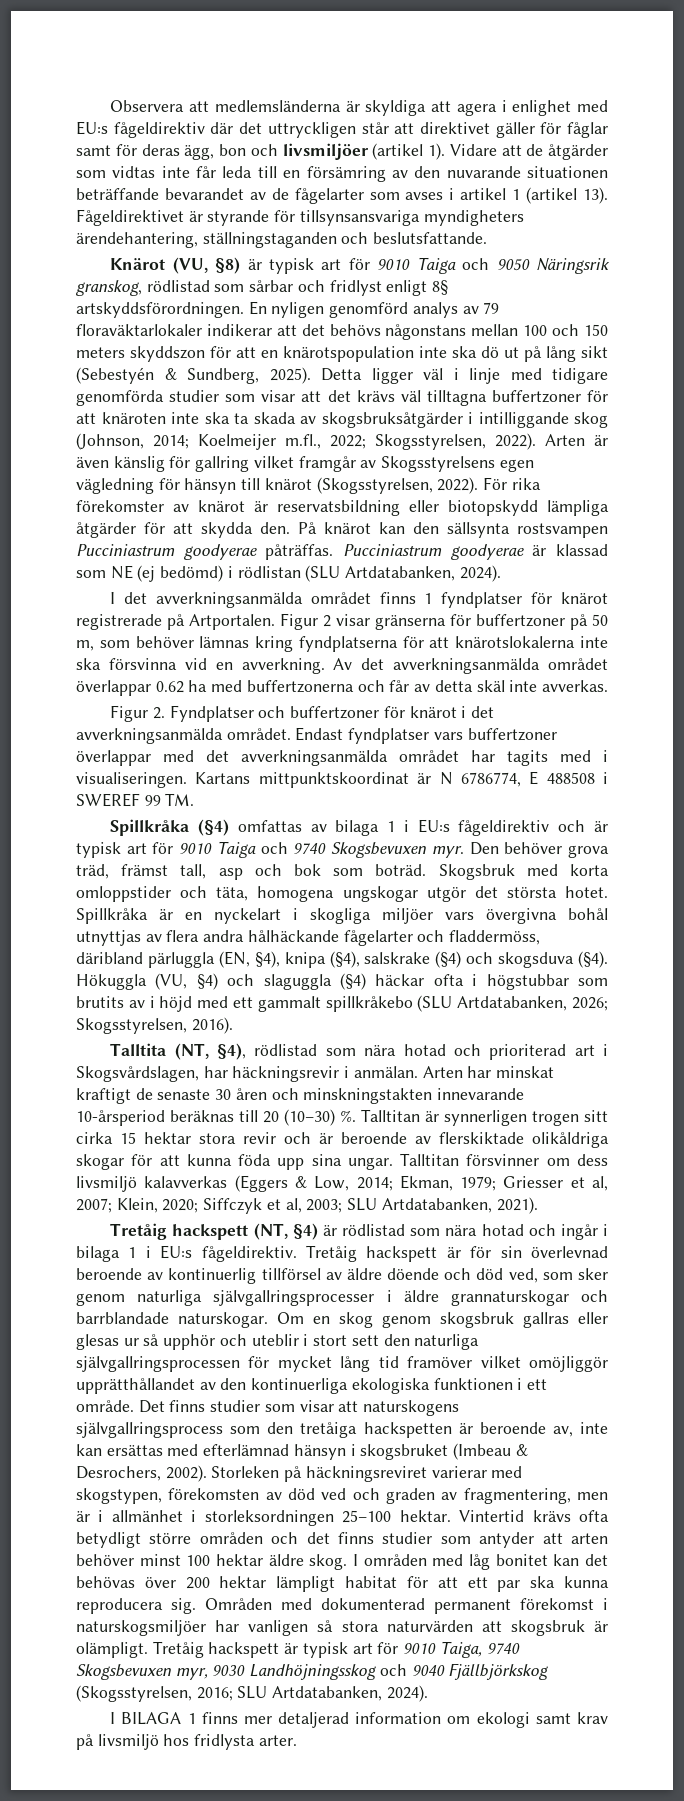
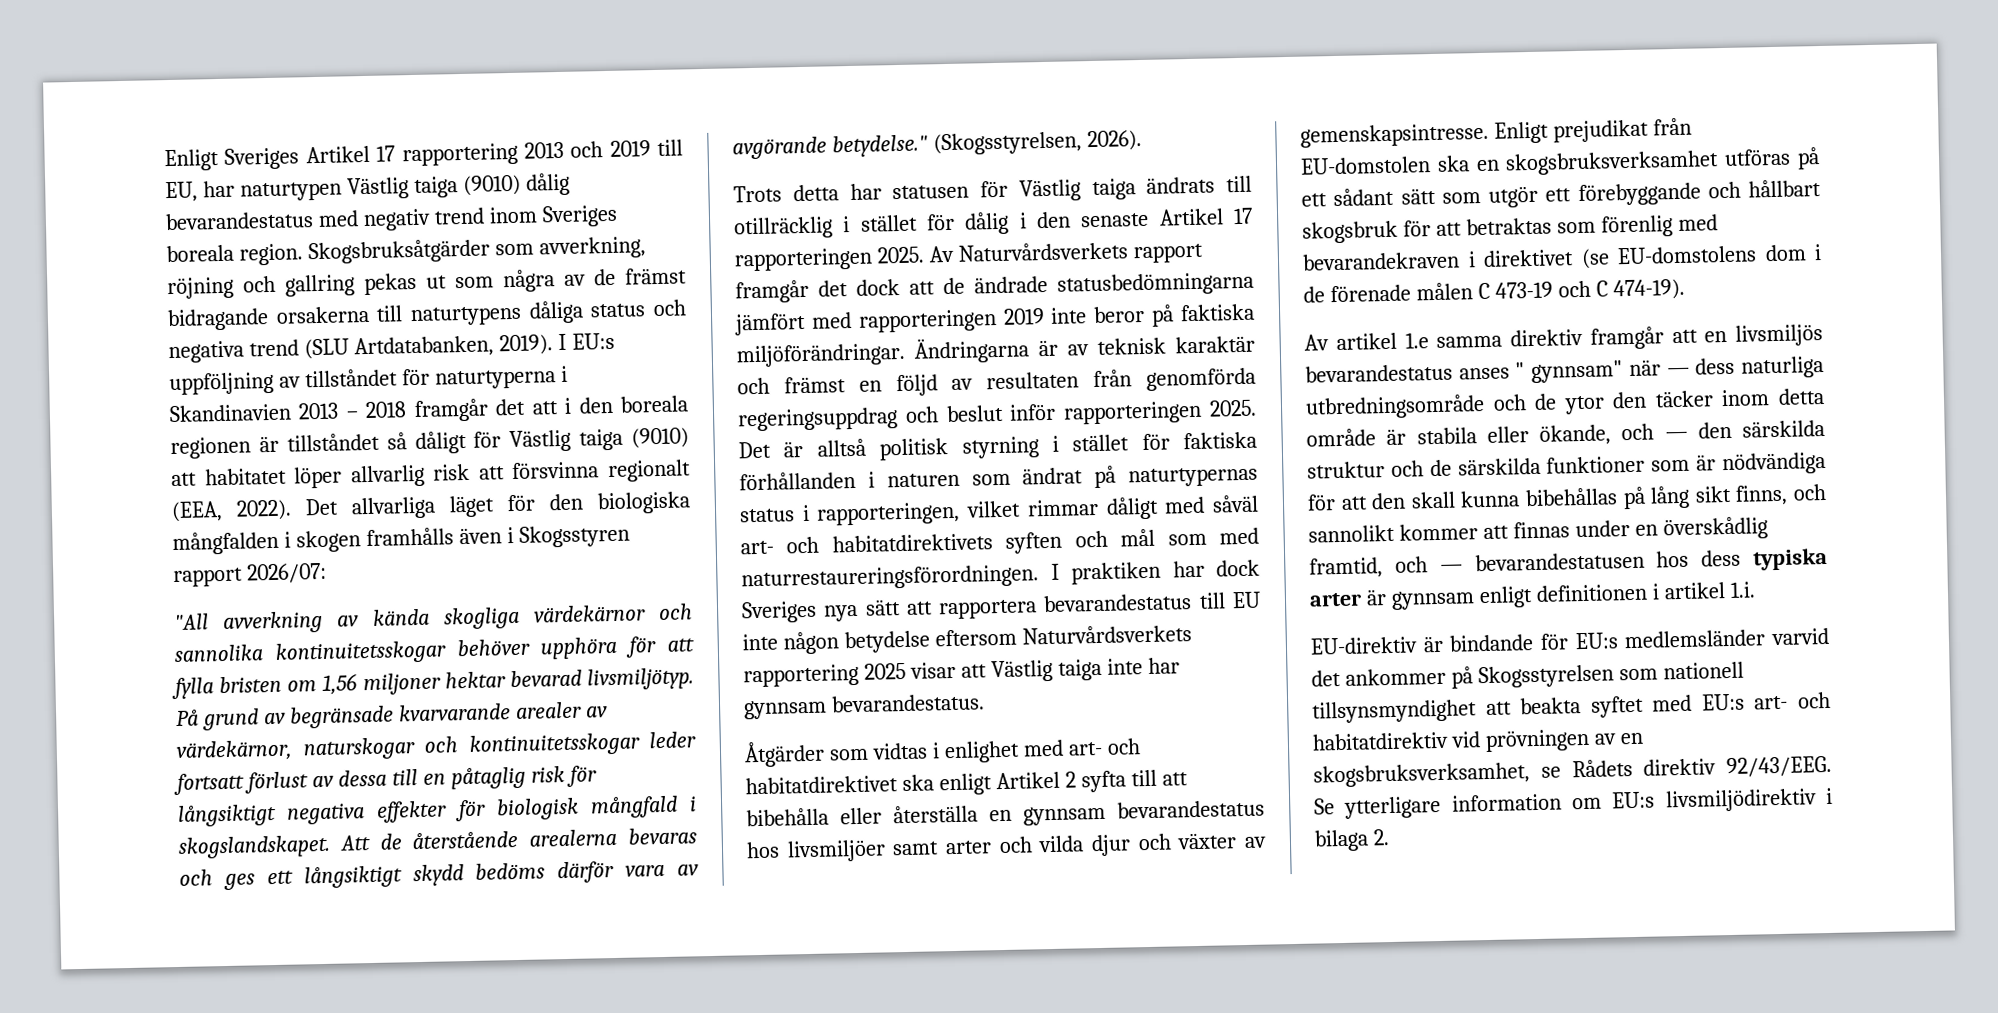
[110,100,608,116] [76,121,608,138] [76,143,608,160] [76,166,608,182] [76,187,609,204] [76,209,524,226] [76,232,488,248] [110,257,610,274] [76,280,449,296] [76,301,500,318] [76,324,609,340] [76,346,608,362] [76,367,608,384] [76,390,609,406] [76,412,608,428] [76,433,608,450] [76,456,534,472] [76,477,541,494] [76,500,609,516] [76,522,608,538] [76,544,609,560] [76,565,501,582] [110,592,608,608] [76,613,608,630] [76,636,608,652] [76,658,608,674] [76,680,608,696] [110,705,495,722] [76,727,557,744] [76,750,608,766] [76,771,608,788] [76,793,195,807] [110,819,608,836] [76,841,609,858] [76,864,609,880] [76,886,608,902] [76,908,608,924] [76,930,541,946] [76,951,608,968] [76,973,608,990] [76,995,608,1012] [76,1017,233,1034] [110,1043,609,1060] [76,1066,555,1082] [76,1088,525,1104] [76,1109,608,1126] [76,1132,609,1148] [76,1153,608,1170] [76,1175,609,1192] [76,1197,538,1214] [110,1223,608,1240] [76,1245,608,1262] [76,1268,608,1284] [76,1290,609,1306] [76,1312,608,1328] [76,1334,480,1350] [76,1356,609,1372] [76,1378,548,1394] [76,1400,460,1416] [76,1422,608,1438] [76,1443,528,1460] [76,1465,523,1482] [76,1488,608,1504] [76,1510,609,1526] [76,1532,608,1548] [76,1554,608,1570] [76,1576,609,1592] [76,1598,608,1614] [76,1620,608,1636] [76,1641,520,1658] [76,1663,549,1680] [76,1685,428,1702] [110,1712,608,1728] [76,1734,297,1750] Observera att medlemsländerna är skyldiga att agera i enlighet med EU:s fågeldirektiv där det uttryckligen står att direktivet gäller för fåglar samt för deras ägg, bon och livsmiljöer (artikel 1). Vidare att de åtgärder som vidtas inte får leda till en försämring av den nuvarande situationen beträffande bevarandet av de fågelarter som avses i artikel 1 (artikel 13). Fågeldirektivet är styrande för tillsynsansvariga myndigheters ärendehantering, ställningstaganden och beslutsfattande. // Knärot (VU, §8) är typisk art för 9010 Taiga och 9050 Näringsrik granskog, rödlistad som sårbar och fridlyst enligt 8§ artskyddsförordningen. En nyligen genomförd analys av 79 floraväktarlokaler indikerar att det behövs någonstans mellan 100 och 150 meters skyddszon för att en knärotspopulation inte ska dö ut på lång sikt (Sebestyén & Sundberg, 2025). Detta ligger väl i linje med tidigare genomförda studier som visar att det krävs väl tilltagna buffertzoner för att knäroten inte ska ta skada av skogsbruksåtgärder i intilliggande skog (Johnson, 2014; Koelmeijer m.fl., 2022; Skogsstyrelsen, 2022). Arten är även känslig för gallring vilket framgår av Skogsstyrelsens egen vägledning för hänsyn till knärot (Skogsstyrelsen, 2022). För rika förekomster av knärot är reservatsbildning eller biotopskydd lämpliga åtgärder för att skydda den. På knärot kan den sällsynta rostsvampen Pucciniastrum goodyerae påträffas. Pucciniastrum goodyerae är klassad som NE (ej bedömd) i rödlistan (SLU Artdatabanken, 2024). // I det avverkningsanmälda området finns 1 fyndplatser för knärot registrerade på Artportalen. Figur 2 visar gränserna för buffertzoner på 50 m, som behöver lämnas kring fyndplatserna för att knärotslokalerna inte ska försvinna vid en avverkning. Av det avverkningsanmälda området överlappar 0.62 ha med buffertzonerna och får av detta skäl inte avverkas. // Figur 2. Fyndplatser och buffertzoner för knärot i det avverkningsanmälda området. Endast fyndplatser vars buffertzoner överlappar med det avverkningsanmälda området har tagits med i visualiseringen. Kartans mittpunktskoordinat är N 6786774, E 488508 i SWEREF 99 TM. // Spillkråka (§4) omfattas av bilaga 1 i EU:s fågeldirektiv och är typisk art för 9010 Taiga och 9740 Skogsbevuxen myr. Den behöver grova träd, främst tall, asp och bok som boträd. Skogsbruk med korta omloppstider och täta, homogena ungskogar utgör det största hotet. Spillkråka är en nyckelart i skogliga miljöer vars övergivna bohål utnyttjas av flera andra hålhäckande fågelarter och fladdermöss, däribland pärluggla (EN, §4), knipa (§4), salskrake (§4) och skogsduva (§4). Hökuggla (VU, §4) och slaguggla (§4) häckar ofta i högstubbar som brutits av i höjd med ett gammalt spillkråkebo (SLU Artdatabanken, 2026; Skogsstyrelsen, 2016). // Talltita (NT, §4), rödlistad som nära hotad och prioriterad art i Skogsvårdslagen, har häckningsrevir i anmälan. Arten har minskat kraftigt de senaste 30 åren och minskningstakten innevarande 10-årsperiod beräknas till 20 (10–30) %. Talltitan är synnerligen trogen sitt cirka 15 hektar stora revir och är beroende av flerskiktade olikåldriga skogar för att kunna föda upp sina ungar. Talltitan försvinner om dess livsmiljö kalavverkas (Eggers & Low, 2014; Ekman, 1979; Griesser et al, 2007; Klein, 2020; Siffczyk et al, 2003; SLU Artdatabanken, 2021). // Tretåig hackspett (NT, §4) är rödlistad som nära hotad och ingår i bilaga 1 i EU:s fågeldirektiv. Tretåig hackspett är för sin överlevnad beroende av kontinuerlig tillförsel av äldre döende och död ved, som sker genom naturliga självgallringsprocesser i äldre grannaturskogar och barrblandade naturskogar. Om en skog genom skogsbruk gallras eller glesas ur så upphör och uteblir i stort sett den naturliga självgallringsprocessen för mycket lång tid framöver vilket omöjliggör upprätthållandet av den kontinuerliga ekologiska funktionen i ett område. Det finns studier som visar att naturskogens självgallringsprocess som den tretåiga hackspetten är beroende av, inte kan ersättas med efterlämnad hänsyn i skogsbruket (Imbeau & Desrochers, 2002). Storleken på häckningsreviret varierar med skogstypen, förekomsten av död ved och graden av fragmentering, men är i allmänhet i storleksordningen 25–100 hektar. Vintertid krävs ofta betydligt större områden och det finns studier som antyder att arten behöver minst 100 hektar äldre skog. I områden med låg bonitet kan det behövas över 200 hektar lämpligt habitat för att ett par ska kunna reproducera sig. Områden med dokumenterad permanent förekomst i naturskogsmiljöer har vanligen så stora naturvärden att skogsbruk är olämpligt. Tretåig hackspett är typisk art för 9010 Taiga, 9740 Skogsbevuxen myr, 9030 Landhöjningsskog och 9040 Fjällbjörkskog (Skogsstyrelsen, 2016; SLU Artdatabanken, 2024). // I BILAGA 1 finns mer detaljerad information om ekologi samt krav på livsmiljö hos fridlysta arter. -> [164,139,683,172] [165,172,570,203] [165,204,618,232] [166,236,646,266] [167,267,687,300] [167,299,686,332] [168,332,615,364] [169,365,568,396] [169,395,689,423] [170,427,689,460] [171,459,691,489] [171,491,691,523] [172,524,630,556] [173,562,327,588] [174,603,693,634] [174,636,694,665] [171,667,695,700] [176,701,608,731] [176,731,696,762] [173,765,597,796] [177,795,698,827] [178,827,697,859] [179,860,699,891] [732,129,1142,160] [733,175,1252,203] [734,207,1253,240] [734,241,1204,272] [735,271,1254,304] [734,303,1255,336] [736,335,1255,368] [737,367,1256,397] [737,399,1257,432] [738,431,1257,461] [739,465,1258,491] [740,494,1259,526] [740,527,1259,555] [741,559,1260,592] [741,591,1261,624] [742,624,1192,655] [743,657,1180,688] [743,693,985,720] [744,738,1141,768] [745,769,1188,796] [746,799,1265,827] [746,832,1267,863] [1300,117,1692,148] [1300,147,1820,176] [1301,179,1821,208] [1302,214,1718,244] [1302,244,1822,271] [1303,278,1685,303] [1304,324,1823,351] [1305,355,1824,384] [1305,387,1825,420] [1306,419,1825,447] [1307,451,1826,479] [1307,483,1827,511] [1308,516,1768,543] [1309,547,1828,579] [1309,581,1756,610] [1310,627,1830,655] [1311,661,1744,689] [1312,691,1831,724] [1312,728,1644,753] [1313,755,1832,788] [1314,787,1833,819] [1314,829,1390,852] Enligt Sveriges Artikel 17 rapportering 2013 och 2019 till EU, har naturtypen Västlig taiga (9010) dålig bevarandestatus med negativ trend inom Sveriges boreala region. Skogsbruksåtgärder som avverkning, röjning och gallring pekas ut som några av de främst bidragande orsakerna till naturtypens dåliga status och negativa trend (SLU Artdatabanken, 2019). I EU:s uppföljning av tillståndet för naturtyperna i Skandinavien 2013 – 2018 framgår det att i den boreala regionen är tillståndet så dåligt för Västlig taiga (9010) att habitatet löper allvarlig risk att försvinna regionalt (EEA, 2022). Det allvarliga läget för den biologiska mångfalden i skogen framhålls även i Skogsstyren rapport 2026/07: // "All avverkning av kända skogliga värdekärnor och sannolika kontinuitetsskogar behöver upphöra för att fylla bristen om 1,56 miljoner hektar bevarad livsmiljötyp. På grund av begränsade kvarvarande arealer av värdekärnor, naturskogar och kontinuitetsskogar leder fortsatt förlust av dessa till en påtaglig risk för långsiktigt negativa effekter för biologisk mångfald i skogslandskapet. Att de återstående arealerna bevaras och ges ett långsiktigt skydd bedöms därför vara av avgörande betydelse." (Skogsstyrelsen, 2026). // Trots detta har statusen för Västlig taiga ändrats till otillräcklig i stället för dålig i den senaste Artikel 17 rapporteringen 2025. Av Naturvårdsverkets rapport framgår det dock att de ändrade statusbedömningarna jämfört med rapporteringen 2019 inte beror på faktiska miljöförändringar. Ändringarna är av teknisk karaktär och främst en följd av resultaten från genomförda regeringsuppdrag och beslut inför rapporteringen 2025. Det är alltså politisk styrning i stället för faktiska förhållanden i naturen som ändrat på naturtypernas status i rapporteringen, vilket rimmar dåligt med såväl art- och habitatdirektivets syften och mål som med naturrestaureringsförordningen. I praktiken har dock Sveriges nya sätt att rapportera bevarandestatus till EU inte någon betydelse eftersom Naturvårdsverkets rapportering 2025 visar att Västlig taiga inte har gynnsam bevarandestatus. // Åtgärder som vidtas i enlighet med art- och habitatdirektivet ska enligt Artikel 2 syfta till att bibehålla eller återställa en gynnsam bevarandestatus hos livsmiljöer samt arter och vilda djur och växter av gemenskapsintresse. Enligt prejudikat från EU-domstolen ska en skogsbruksverksamhet utföras på ett sådant sätt som utgör ett förebyggande och hållbart skogsbruk för att betraktas som förenlig med bevarandekraven i direktivet (se EU-domstolens dom i de förenade målen C 473-19 och C 474-19). // Av artikel 1.e samma direktiv framgår att en livsmiljös bevarandestatus anses " gynnsam" när — dess naturliga utbredningsområde och de ytor den täcker inom detta område är stabila eller ökande, och — den särskilda struktur och de särskilda funktioner som är nödvändiga för att den skall kunna bibehållas på lång sikt finns, och sannolikt kommer att finnas under en överskådlig framtid, och — bevarandestatusen hos dess typiska arter är gynnsam enligt definitionen i artikel 1.i. // EU-direktiv är bindande för EU:s medlemsländer varvid det ankommer på Skogsstyrelsen som nationell tillsynsmyndighet att beakta syftet med EU:s art- och habitatdirektiv vid prövningen av en skogsbruksverksamhet, se Rådets direktiv 92/43/EEG. Se ytterligare information om EU:s livsmiljödirektiv i bilaga 2.

